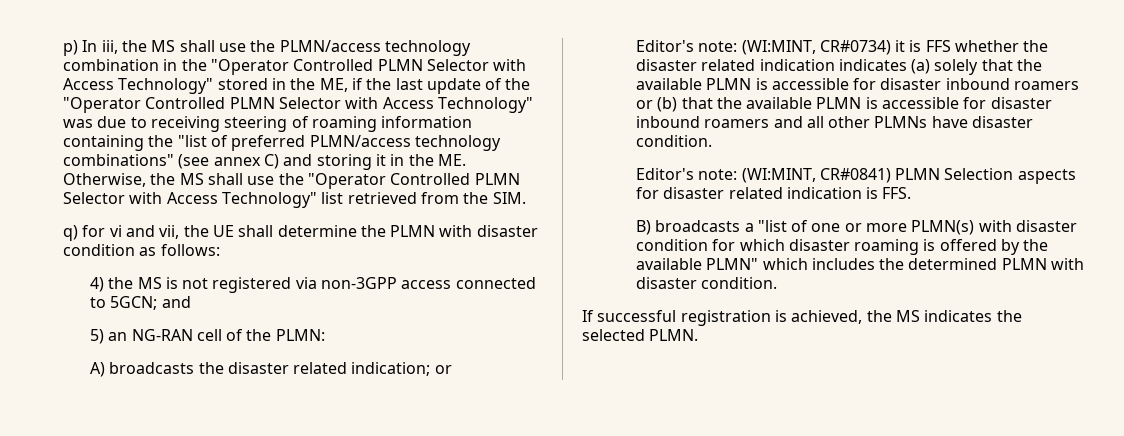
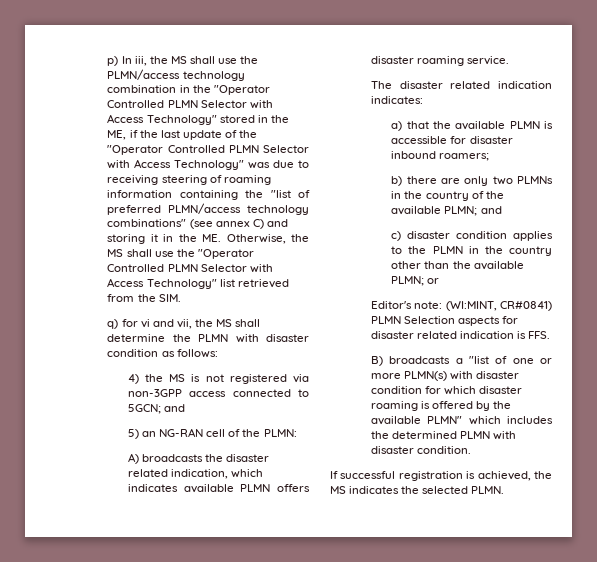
[212,225,234,237] UE -> [216,319,233,327] MS
[351,362,452,376] [635,40,1049,55] [635,59,1043,75] [635,78,1080,90] [635,97,1052,112] [635,116,1034,128] [635,135,712,147] indication; or // Editor's note: (WI:MINT, CR#0734) it is FFS whether the disaster related indication indicates (a) solely that the available PLMN is accessible for disaster inbound roamers or (b) that the available PLMN is accessible for disaster inbound roamers and all other PLMNs have disaster condition. -> [171,469,264,479] [127,484,310,493] [370,56,510,66] [370,81,552,89] [370,96,423,104] [391,121,553,131] [391,136,513,144] [391,151,490,161] [391,176,553,186] [391,191,504,201] [391,206,502,216] [391,231,553,241] [391,246,552,256] [391,261,524,270] [391,276,440,286] indication, which indicates available PLMN offers disaster roaming service. // The disaster related indication indicates: // a) that the available PLMN is accessible for disaster inbound roamers; // b) there are only two PLMNs in the country of the available PLMN; and // c) disaster condition applies to the PLMN in the country other than the available PLMN; or

